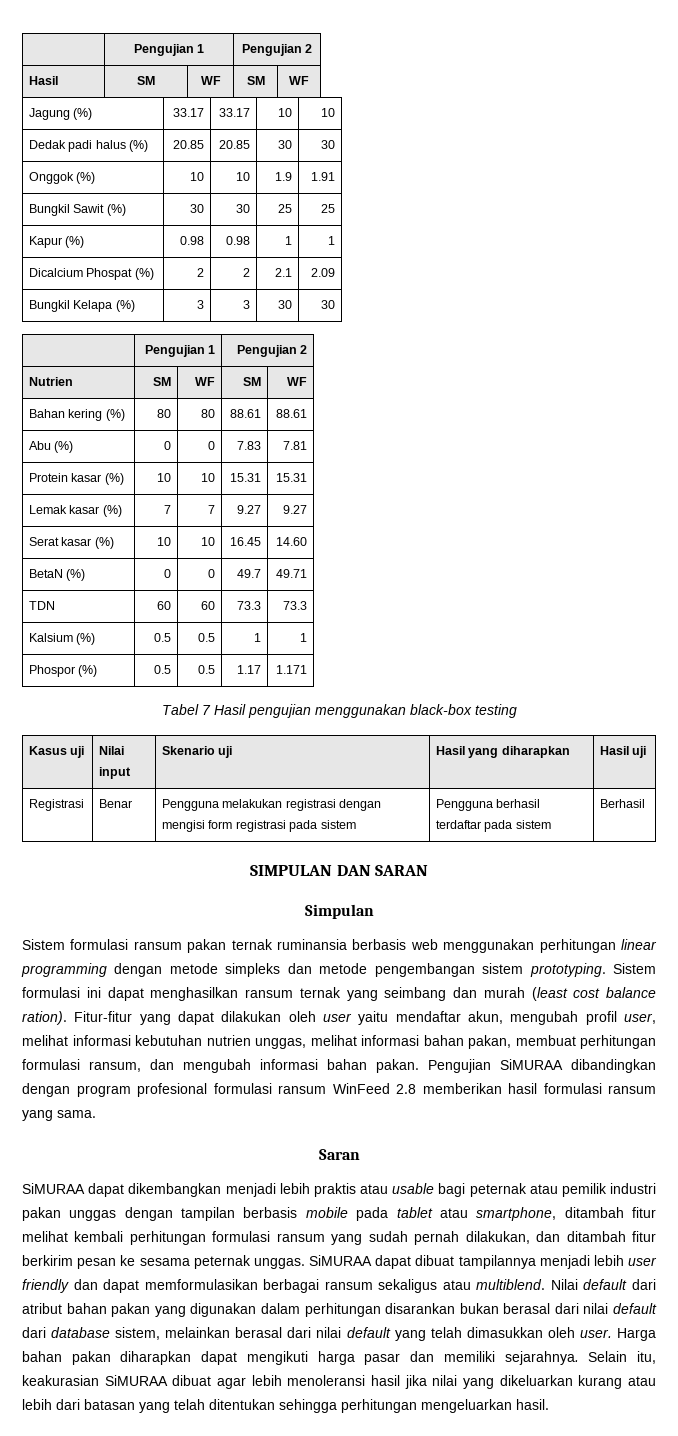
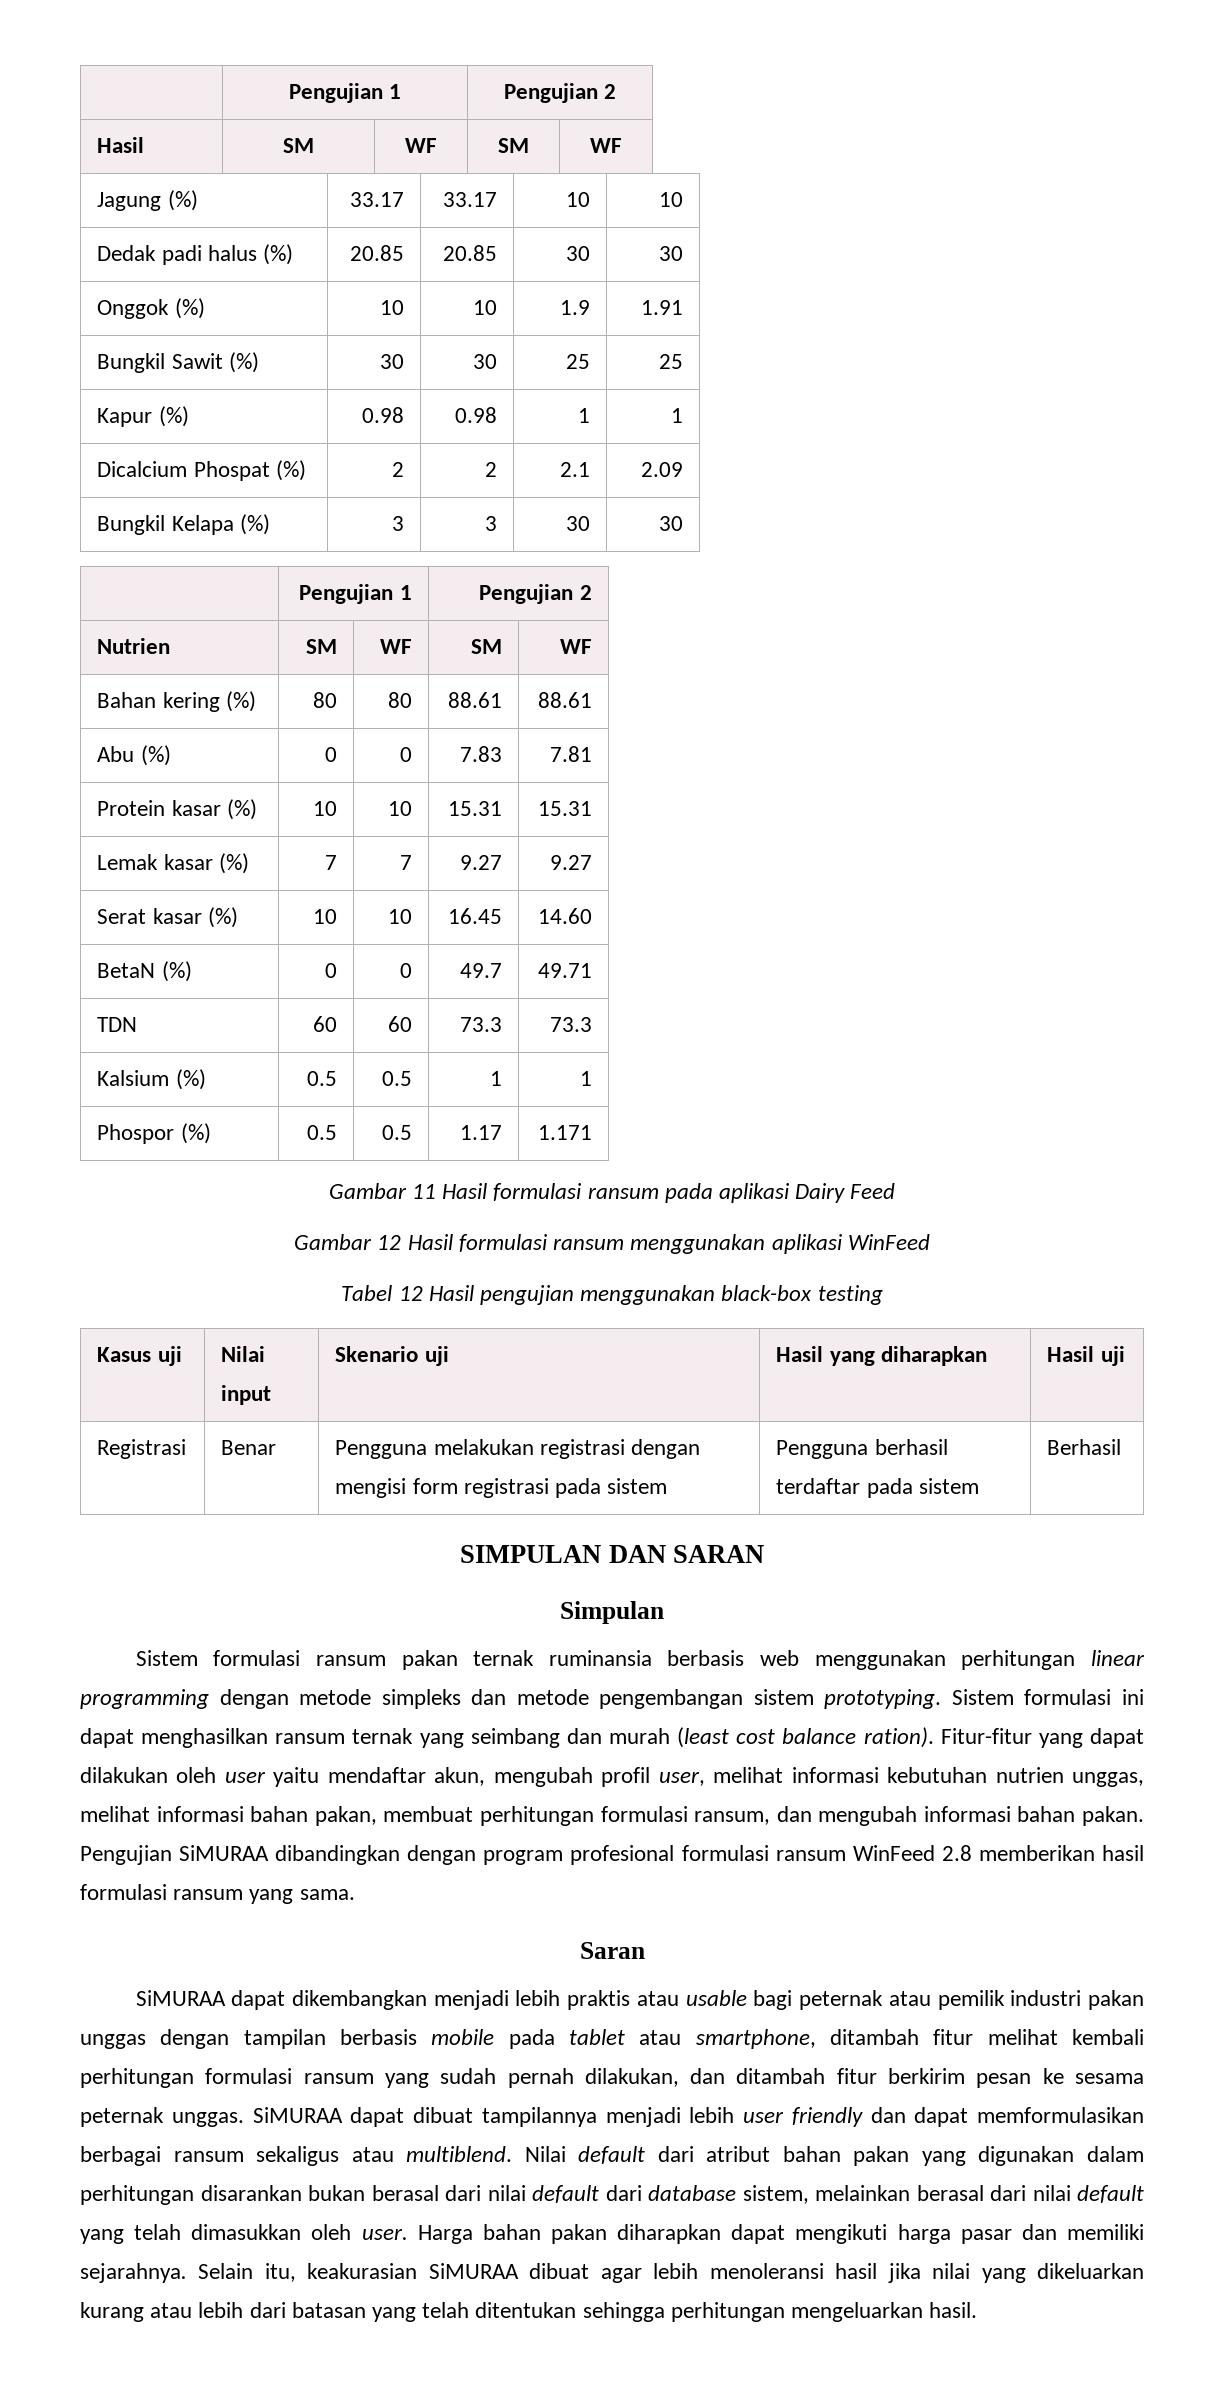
(307, 669) none -> [328,1183,896,1203] [294,1234,930,1254] // Gambar 11 Hasil formulasi ransum pada aplikasi Dairy Feed // Gambar 12 Hasil formulasi ransum menggunakan aplikasi WinFeed
[201,705,211,715] 7 -> [398,1286,423,1301] 12

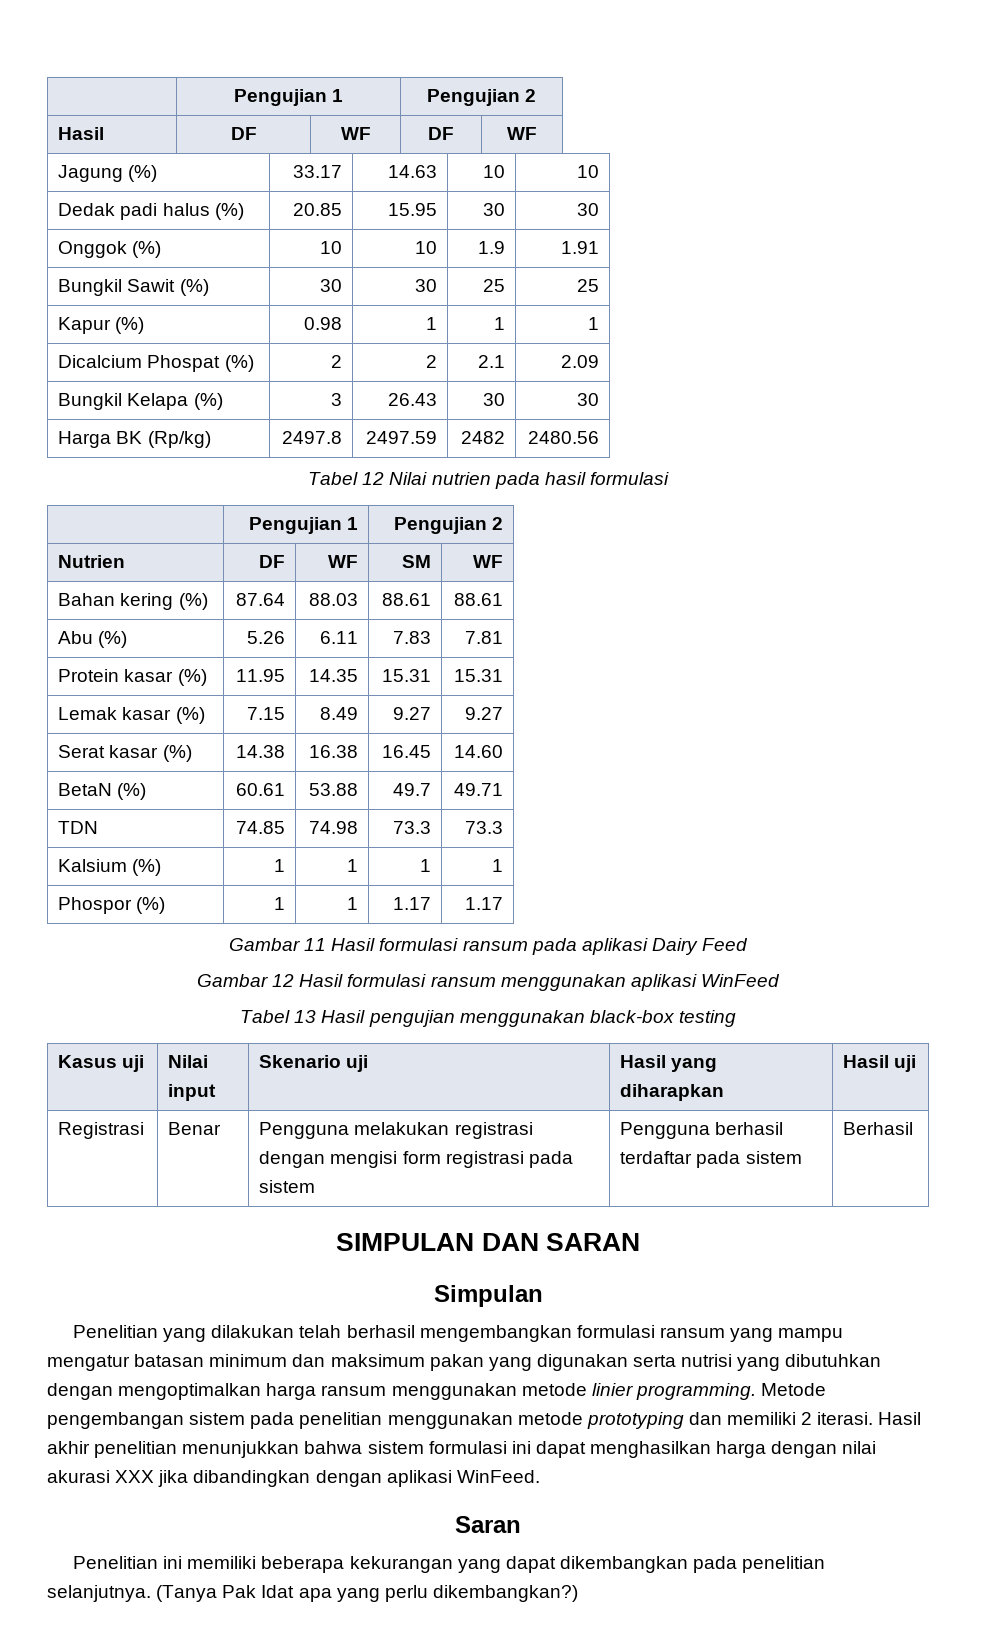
[283,138,314,153] [405,138,437,153] [498,138,529,153] SM | WF | SM -> [230,127,257,140] [340,127,371,140] [428,127,454,140] DF | WF | DF
[442,192,497,207] 33.17 -> [387,165,437,178] 14.63
[442,245,497,261] 20.85 -> [387,203,437,216] 15.95
[454,407,497,423] 0.98 -> [425,317,437,330] 1
[484,516,497,531] [565,516,590,531] [658,516,683,531] 3 | 30 | 30 -> [387,393,437,406] [482,393,505,406] [576,393,599,406] [58,431,211,448] [281,431,342,444] [365,431,437,444] [460,431,505,444] [527,431,599,444] [308,472,669,489] 26.43 | 30 | 30 // Harga BK (Rp/kg) | 2497.8 | 2497.59 | 2482 | 2480.56 // Tabel 12 Nilai nutrien pada hasil formulasi
[305,639,337,654] SM -> [258,555,285,568] DF
[312,692,337,708] [387,692,412,708] 80 | 80 -> [235,593,285,606] [308,593,358,606] 87.64 | 88.03
[324,747,337,762] [399,747,412,762] 0 | 0 -> [246,631,285,644] [319,631,358,644] 5.26 | 6.11
[312,801,337,816] [387,801,412,816] 10 | 10 -> [235,669,285,682] [308,669,358,682] 11.95 | 14.35
[324,855,337,870] [399,855,412,870] 7 | 7 -> [246,707,285,720] [319,707,358,720] 7.15 | 8.49
[312,909,337,924] [387,909,412,924] 10 | 10 -> [235,745,285,758] [308,745,358,758] 14.38 | 16.38
[324,963,337,978] [399,963,412,978] 0 | 0 -> [235,783,285,796] [308,783,358,796] 60.61 | 53.88
[312,1016,337,1032] [387,1016,412,1032] 60 | 60 -> [235,821,285,834] [308,821,358,834] 74.85 | 74.98
[306,1071,337,1086] [381,1071,412,1086] 0.5 | 0.5 -> [273,859,285,872] [346,859,358,872] 1 | 1
[306,1125,337,1140] [381,1125,412,1140] 0.5 | 0.5 -> [273,897,285,910] [346,897,358,910] 1 | 1
[537,1125,592,1140] 1.171 -> [464,897,503,910] 1.17
[398,1286,423,1301] 12 -> [294,1010,317,1023] 13
[135,1650,1146,1670] [80,1689,1144,1709] [80,1727,1144,1748] [80,1767,1144,1787] [80,1806,1145,1826] [80,1845,1144,1865] [80,1884,355,1904] [579,1942,645,1959] [135,1990,1145,2010] [80,2029,1144,2049] [80,2068,1144,2088] [80,2107,1144,2127] [80,2146,1144,2166] [80,2185,1144,2205] [80,2224,1144,2244] [80,2263,1144,2283] [80,2302,978,2322] Sistem formulasi ransum pakan ternak ruminansia berbasis web menggunakan perhitungan linear programming dengan metode simpleks dan metode pengembangan sistem prototyping. Sistem formulasi ini dapat menghasilkan ransum ternak yang seimbang dan murah (least cost balance ration). Fitur-fitur yang dapat dilakukan oleh user yaitu mendaftar akun, mengubah profil user, melihat informasi kebutuhan nutrien unggas, melihat informasi bahan pakan, membuat perhitungan formulasi ransum, dan mengubah informasi bahan pakan. Pengujian SiMURAA dibandingkan dengan program profesional formulasi ransum WinFeed 2.8 memberikan hasil formulasi ransum yang sama. // Saran // SiMURAA dapat dikembangkan menjadi lebih praktis atau usable bagi peternak atau pemilik industri pakan unggas dengan tampilan berbasis mobile pada tablet atau smartphone, ditambah fitur melihat kembali perhitungan formulasi ransum yang sudah pernah dilakukan, dan ditambah fitur berkirim pesan ke sesama peternak unggas. SiMURAA dapat dibuat tampilannya menjadi lebih user friendly dan dapat memformulasikan berbagai ransum sekaligus atau multiblend. Nilai default dari atribut bahan pakan yang digunakan dalam perhitungan disarankan bukan berasal dari nilai default dari database sistem, melainkan berasal dari nilai default yang telah dimasukkan oleh user. Harga bahan pakan diharapkan dapat mengikuti harga pasar dan memiliki sejarahnya. Selain itu, keakurasian SiMURAA dibuat agar lebih menoleransi hasil jika nilai yang dikeluarkan kurang atau lebih dari batasan yang telah ditentukan sehingga perhitungan mengeluarkan hasil. -> [72,1325,844,1342] [47,1354,882,1371] [47,1383,827,1400] [47,1412,922,1429] [47,1441,877,1458] [47,1470,540,1487] [455,1516,521,1533] [72,1556,826,1573] [47,1585,578,1602] Penelitian yang dilakukan telah berhasil mengembangkan formulasi ransum yang mampu mengatur batasan minimum dan maksimum pakan yang digunakan serta nutrisi yang dibutuhkan dengan mengoptimalkan harga ransum menggunakan metode linier programming. Metode pengembangan sistem pada penelitian menggunakan metode prototyping dan memiliki 2 iterasi. Hasil akhir penelitian menunjukkan bahwa sistem formulasi ini dapat menghasilkan harga dengan nilai akurasi XXX jika dibandingkan dengan aplikasi WinFeed. // Saran // Penelitian ini memiliki beberapa kekurangan yang dapat dikembangkan pada penelitian selanjutnya. (Tanya Pak Idat apa yang perlu dikembangkan?)

